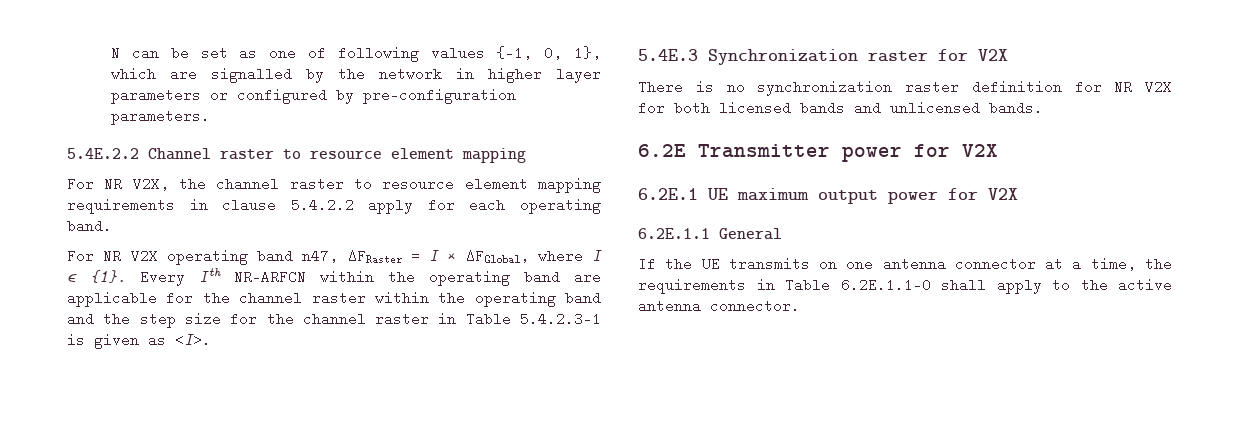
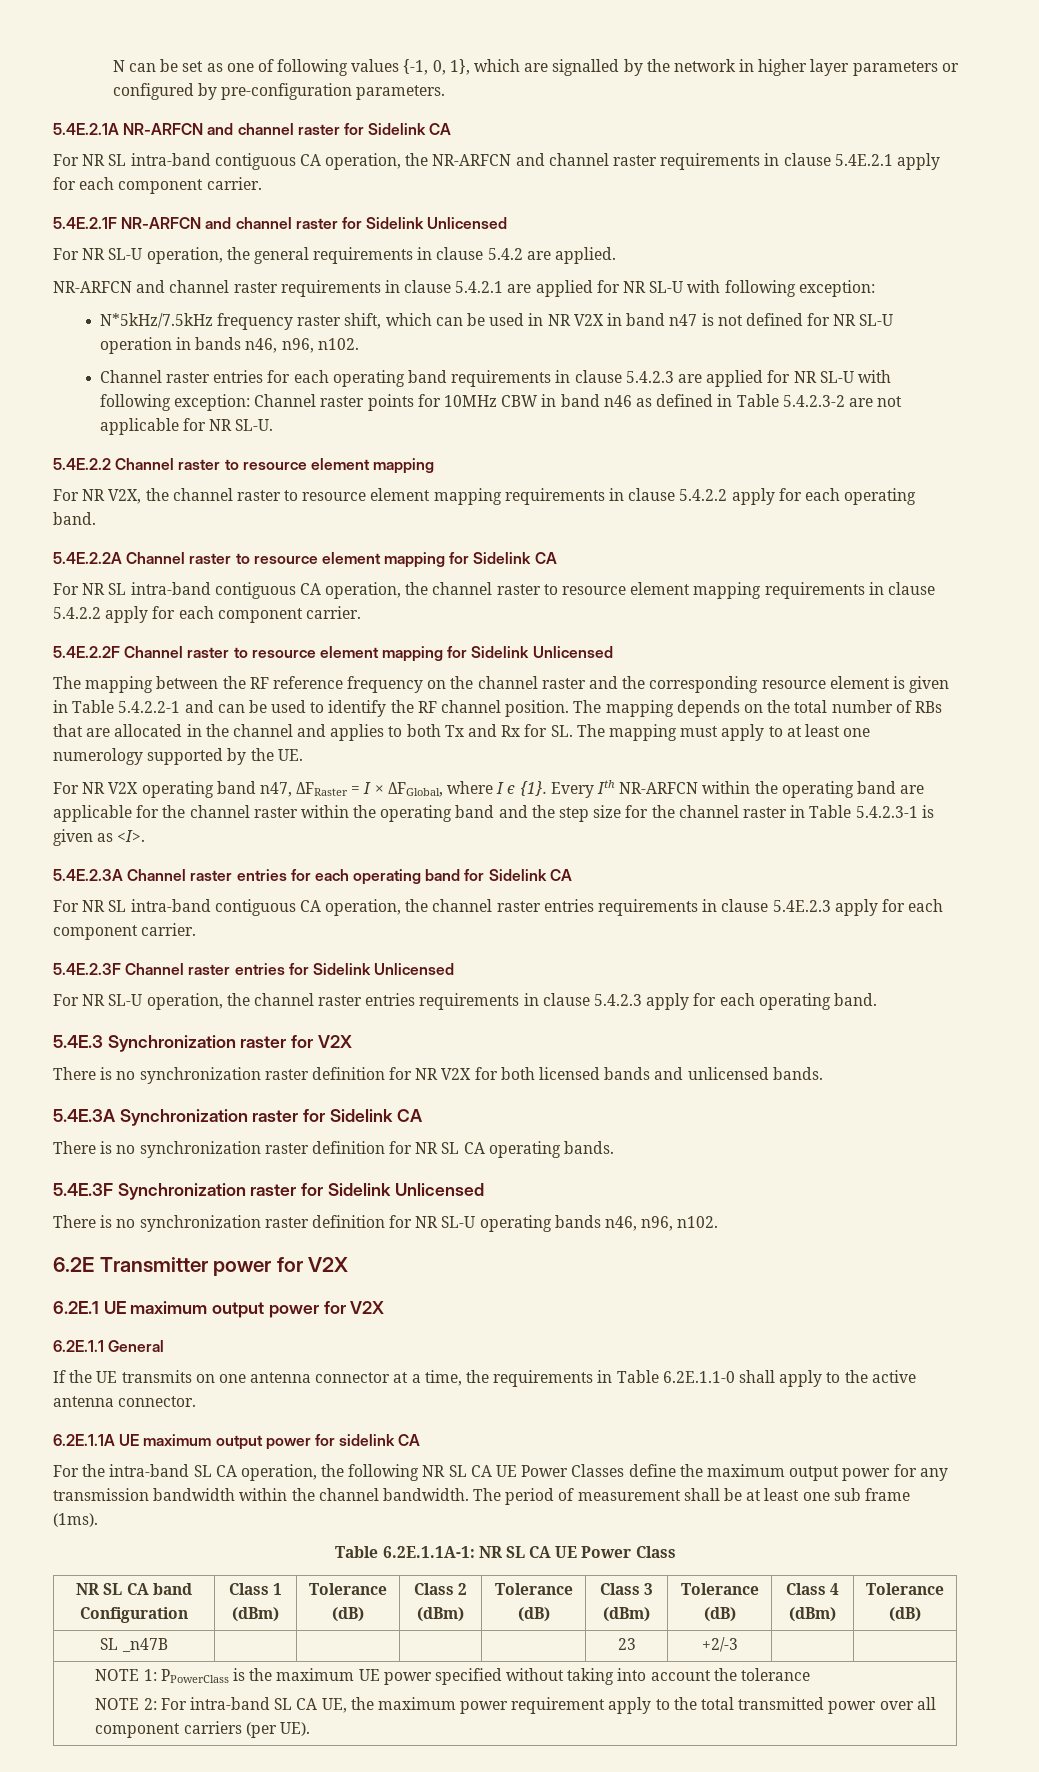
(211, 117) none -> [53,123,452,135] [53,153,940,170] [53,177,262,194] [53,217,508,229] [53,247,617,264] [53,280,875,297] [99,313,894,330] [99,337,359,354] [99,370,891,387] [99,394,903,411] [99,418,274,435] // 5.4E.2.1A NR-ARFCN and channel raster for Sidelink CA // For NR SL intra-band contiguous CA operation, the NR-ARFCN and channel raster requirements in clause 5.4E.2.1 apply for each component carrier. // 5.4E.2.1F NR-ARFCN and channel raster for Sidelink Unlicensed // For NR SL-U operation, the general requirements in clause 5.4.2 are applied. // NR-ARFCN and channel raster requirements in clause 5.4.2.1 are applied for NR SL-U with following exception: // N*5kHz/7.5kHz frequency raster shift, which can be used in NR V2X in band n47 is not defined for NR SL-U operation in bands n46, n96, n102. // Channel raster entries for each operating band requirements in clause 5.4.2.3 are applied for NR SL-U with following exception: Channel raster points for 10MHz CBW in band n46 as defined in Table 5.4.2.3-2 are not applicable for NR SL-U.
(112, 226) none -> [53,552,557,568] [53,582,935,599] [53,606,361,623] [53,646,613,662] [53,676,950,693] [53,700,942,717] [53,724,871,741] [53,748,303,765] // 5.4E.2.2A Channel raster to resource element mapping for Sidelink CA // For NR SL intra-band contiguous CA operation, the channel raster to resource element mapping requirements in clause 5.4.2.2 apply for each component carrier. // 5.4E.2.2F Channel raster to resource element mapping for Sidelink Unlicensed // The mapping between the RF reference frequency on the channel raster and the corresponding resource element is given in Table 5.4.2.2-1 and can be used to identify the RF channel position. The mapping depends on the total number of RBs that are allocated in the channel and applies to both Tx and Rx for SL. The mapping must apply to at least one numerology supported by the UE.
(211, 340) none -> [53,869,572,885] [53,899,944,916] [53,923,197,940] [53,963,455,975] [53,993,877,1010] // 5.4E.2.3A Channel raster entries for each operating band for Sidelink CA // For NR SL intra-band contiguous CA operation, the channel raster entries requirements in clause 5.4E.2.3 apply for each component carrier. // 5.4E.2.3F Channel raster entries for Sidelink Unlicensed // For NR SL-U operation, the channel raster entries requirements in clause 5.4.2.3 apply for each operating band.
(1043, 108) none -> [53,1109,423,1126] [53,1141,615,1158] [53,1183,484,1200] [53,1215,719,1232] // 5.4E.3A Synchronization raster for Sidelink CA // There is no synchronization raster definition for NR SL CA operating bands. // 5.4E.3F Synchronization raster for Sidelink Unlicensed // There is no synchronization raster definition for NR SL-U operating bands n46, n96, n102.
(800, 306) none -> [53,1434,421,1450] [53,1464,948,1481] [53,1488,910,1505] [53,1513,98,1527] [335,1546,676,1558] [76,1583,192,1595] [80,1607,188,1623] [228,1583,283,1595] [232,1607,279,1622] [309,1583,387,1595] [332,1607,364,1622] [413,1583,468,1595] [417,1607,464,1622] [494,1583,573,1595] [517,1607,550,1622] [599,1583,654,1595] [603,1607,650,1622] [680,1583,759,1595] [703,1607,736,1622] [785,1583,840,1595] [789,1607,836,1622] [866,1583,944,1595] [889,1607,921,1622] [100,1638,168,1652] [617,1638,636,1650] [701,1637,738,1652] [95,1668,811,1685] [95,1697,936,1714] [95,1721,310,1738] // 6.2E.1.1A UE maximum output power for sidelink CA // For the intra-band SL CA operation, the following NR SL CA UE Power Classes define the maximum output power for any transmission bandwidth within the channel bandwidth. The period of measurement shall be at least one sub frame (1ms). // Table 6.2E.1.1A-1: NR SL CA UE Power Class // NR SL CA band Configuration | Class 1 (dBm) | Tolerance (dB) | Class 2 (dBm) | Tolerance (dB) | Class 3 (dBm) | Tolerance (dB) | Class 4 (dBm) | Tolerance (dB) // SL _n47B | | | | | 23 | +2/-3 | | // NOTE 1: PPowerClass is the maximum UE power specified without taking into account the tolerance // NOTE 2: For intra-band SL CA UE, the maximum power requirement apply to the total transmitted power over all component carriers (per UE).

